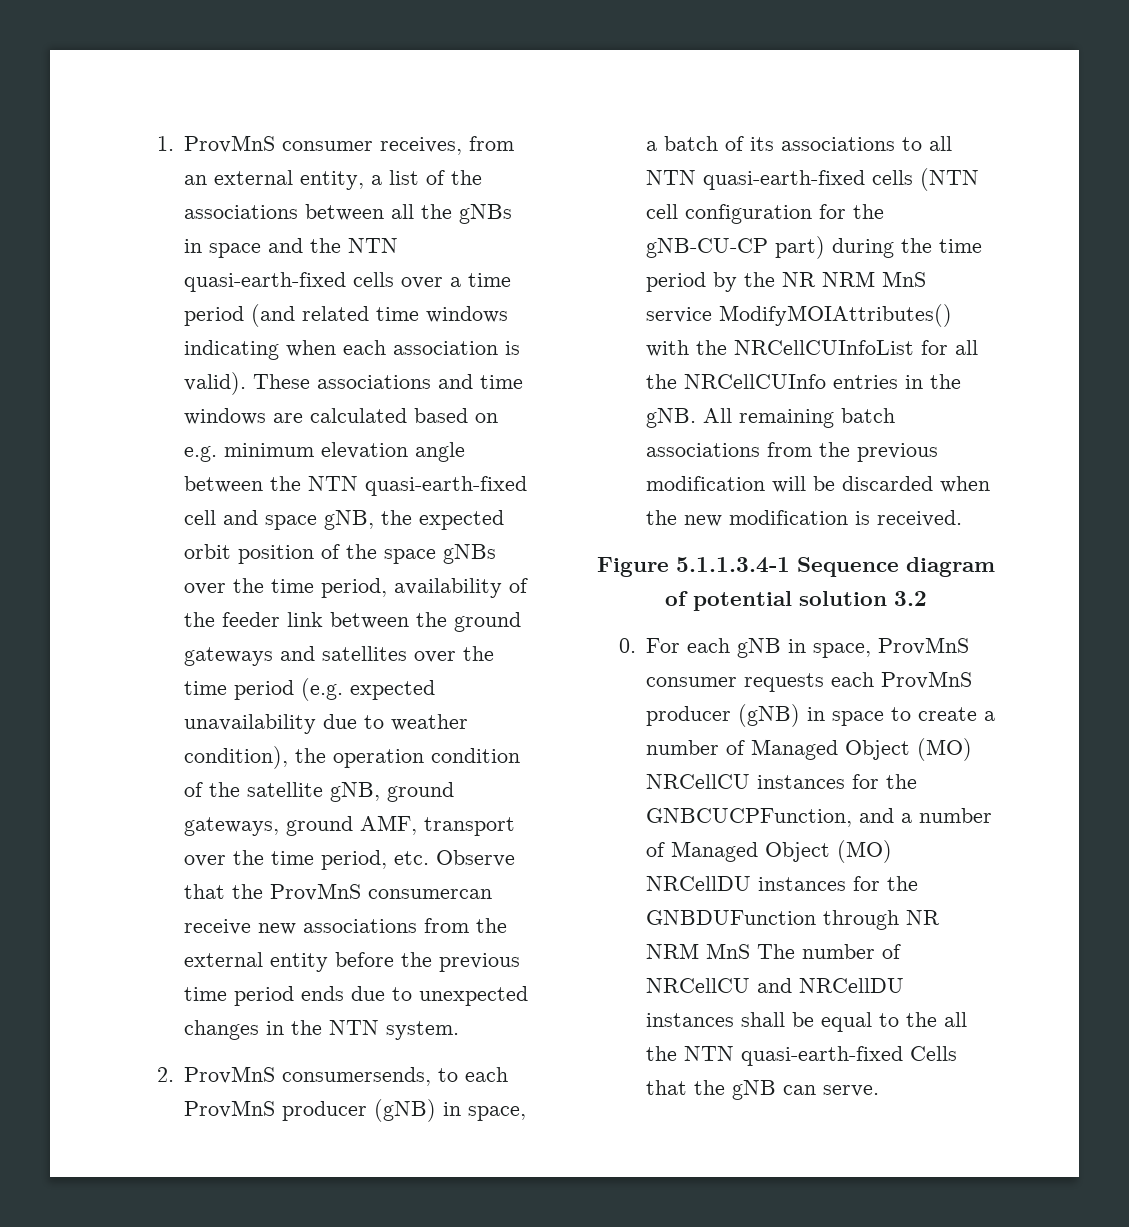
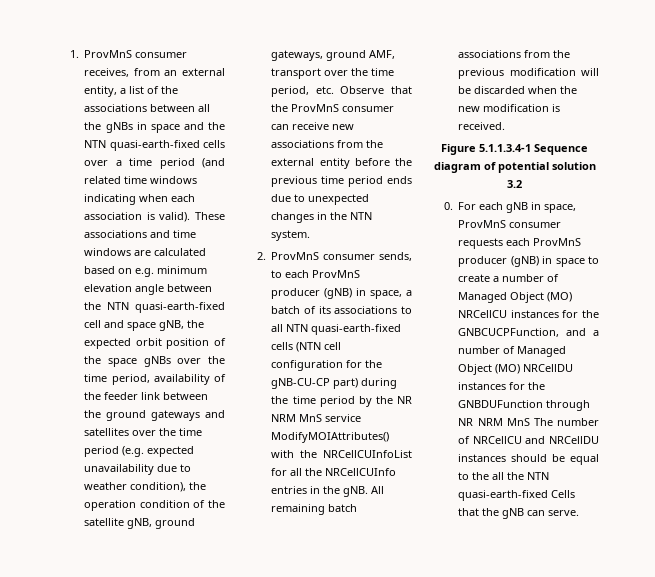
[368,889,493,899] consumercan -> [342,106,395,112] [271,124,290,130] consumer can
[282,1067,432,1086] consumersends, -> [323,252,412,261] consumer sends,
[741,1012,786,1027] shall -> [511,454,548,462] should

